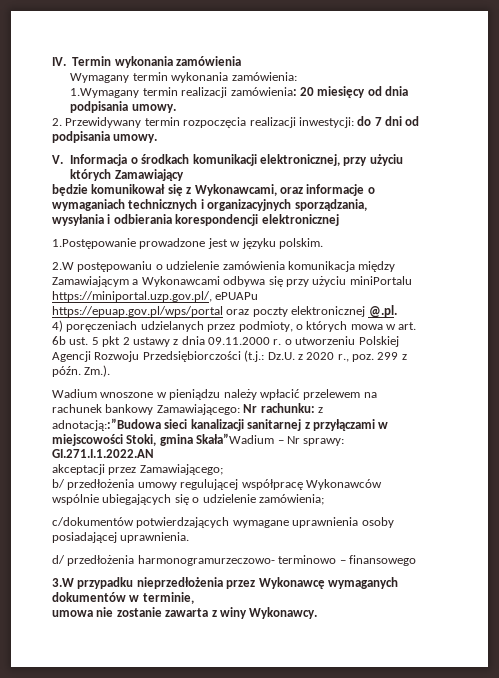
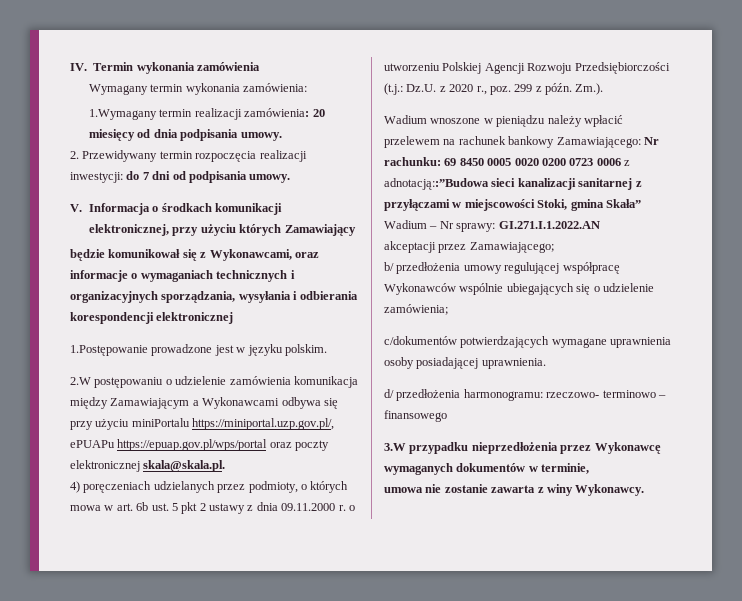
[368,305,397,318] @.pl. -> [143,460,226,472] skala@skala.pl.
(315, 408) none -> [444,158,621,166] 69 8450 0005 0020 0200 0723 0006
[196,433,275,444] Skała”Wadium -> [605,199,641,208] [384,220,427,229] Skała” Wadium
[137,555,275,566] harmonogramurzeczowo- -> [463,389,600,401] harmonogramu: rzeczowo-

